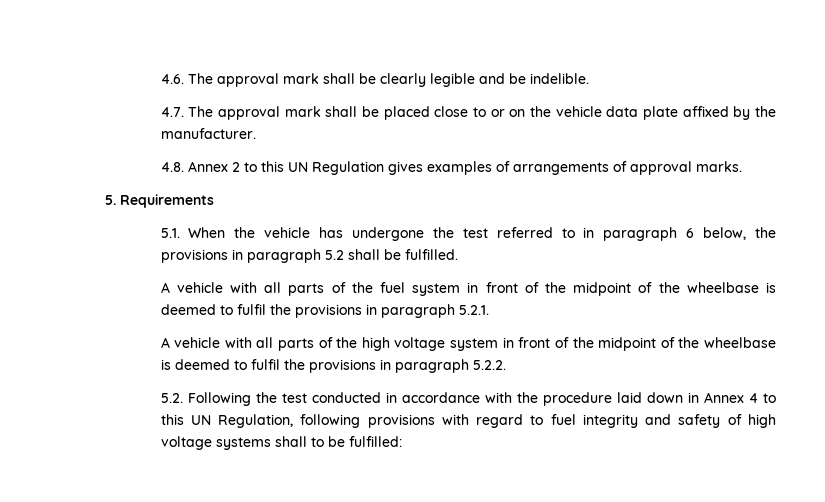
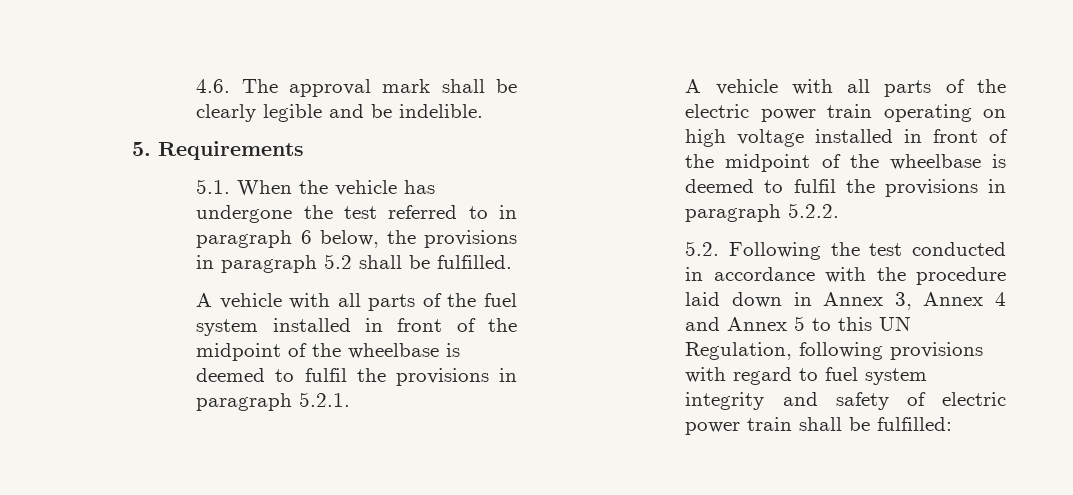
[160,106,776,120] [160,128,256,139] [160,161,742,175] // 4.7. The approval mark shall be placed close to or on the vehicle data plate affixed by the manufacturer. // 4.8. Annex 2 to this UN Regulation gives examples of arrangements of approval marks. -> (484, 111) none
(461, 289) none -> [272,318,351,332] installed
[361,337,499,351] high voltage system -> [685,104,1006,122] [685,129,894,147] electric power train operating on high voltage installed
[748,393,758,403] 4 -> [894,292,1006,310] [685,316,806,331] 3, Annex 4 and Annex 5
(576, 419) none -> [865,368,928,385] system
[748,414,776,428] [160,436,324,450] high voltage systems shall to -> [942,392,1006,406] [685,417,843,435] electric power train shall

